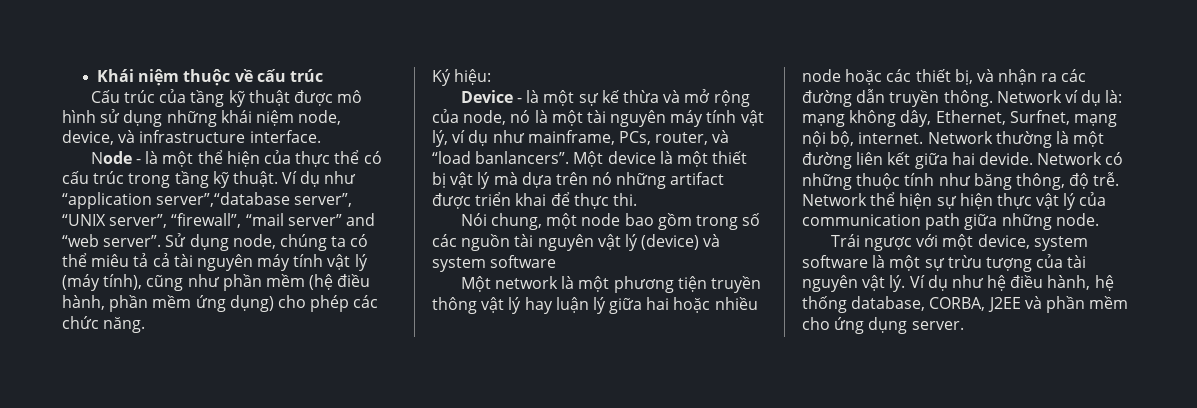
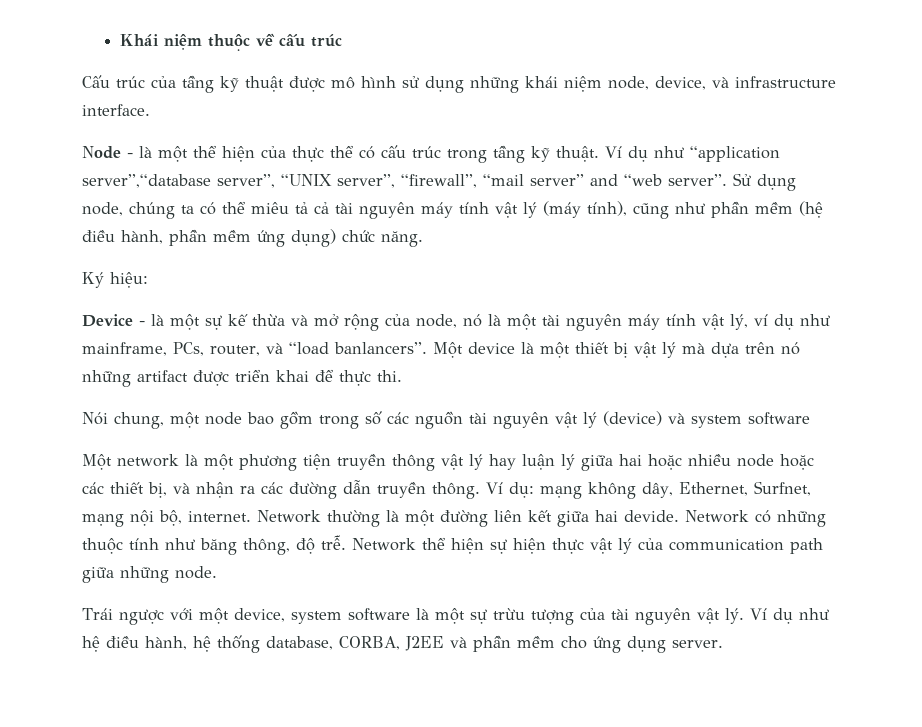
[277,295,379,312] cho phép các -> (336, 238) none
[996,90,1123,106] Network ví dụ là: -> [486,482,534,498] Ví dụ:

